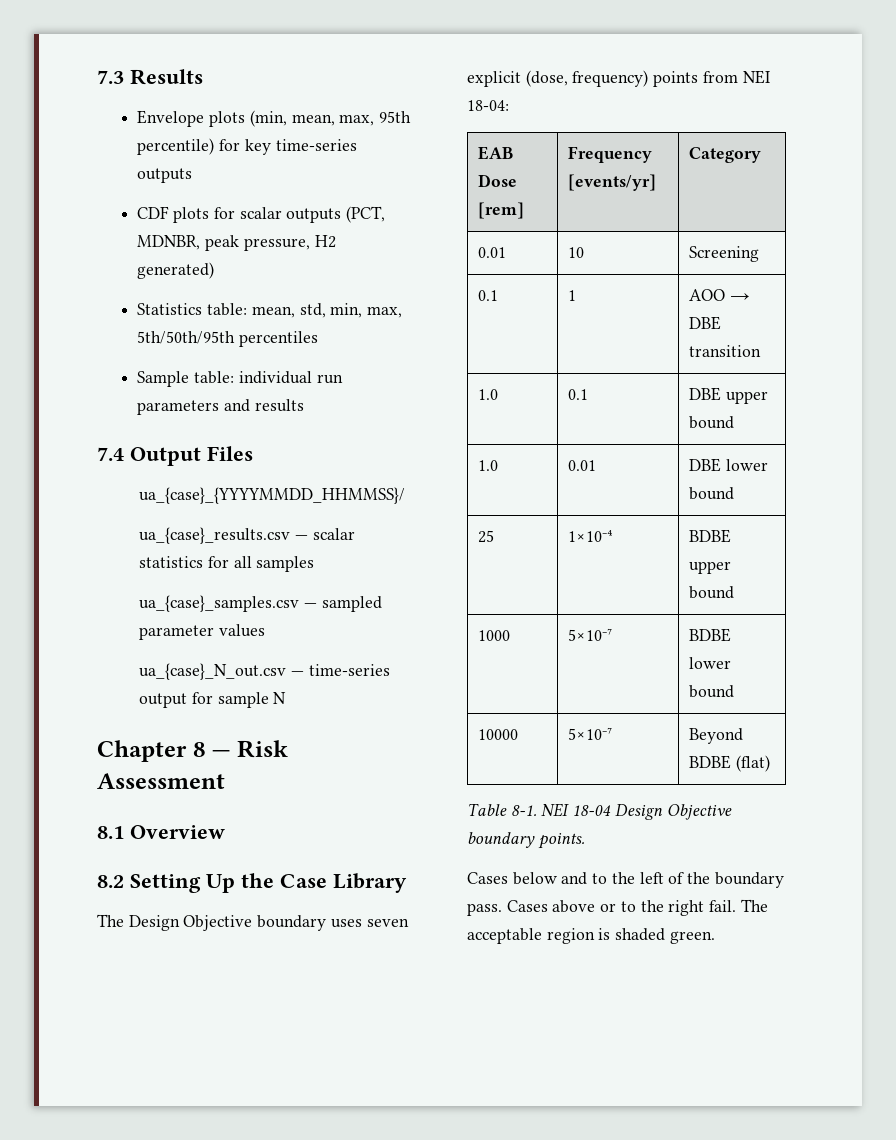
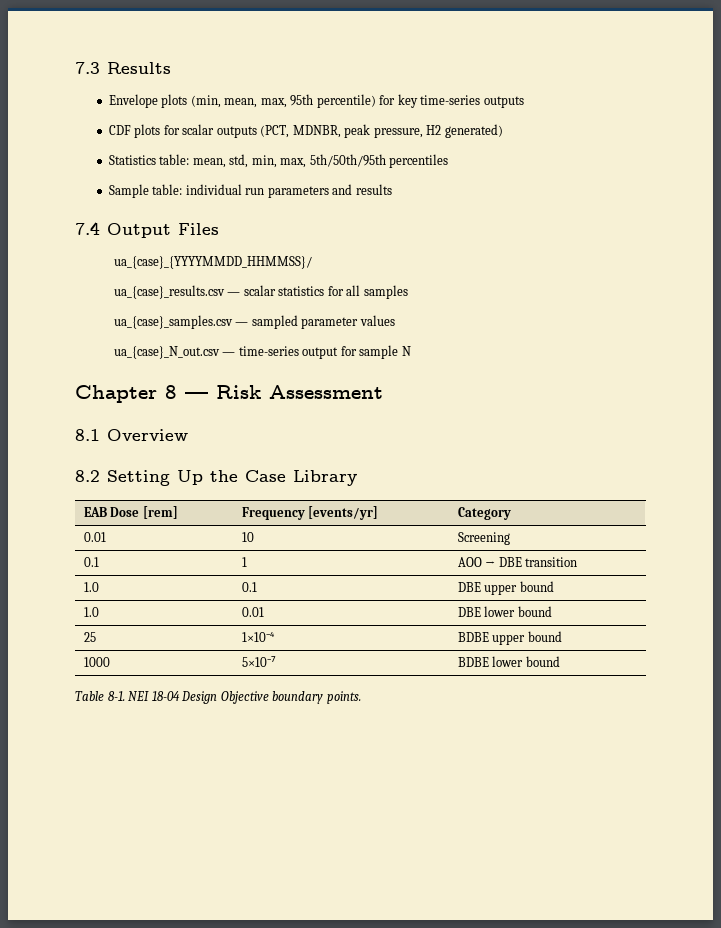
[97,914,409,931] [467,70,770,87] [467,100,509,111] // The Design Objective boundary uses seven explicit (dose, frequency) points from NEI 18-04: -> (357, 478) none
[478,729,519,740] [568,727,613,740] [689,728,744,744] [689,755,771,772] // 10000 | 5×10⁻⁷ | Beyond BDBE (flat) -> (560, 661) none
[467,872,784,888] [467,899,768,916] [467,928,715,944] // Cases below and to the left of the boundary pass. Cases above or to the right fail. The acceptable region is shaded green. -> (361, 697) none

